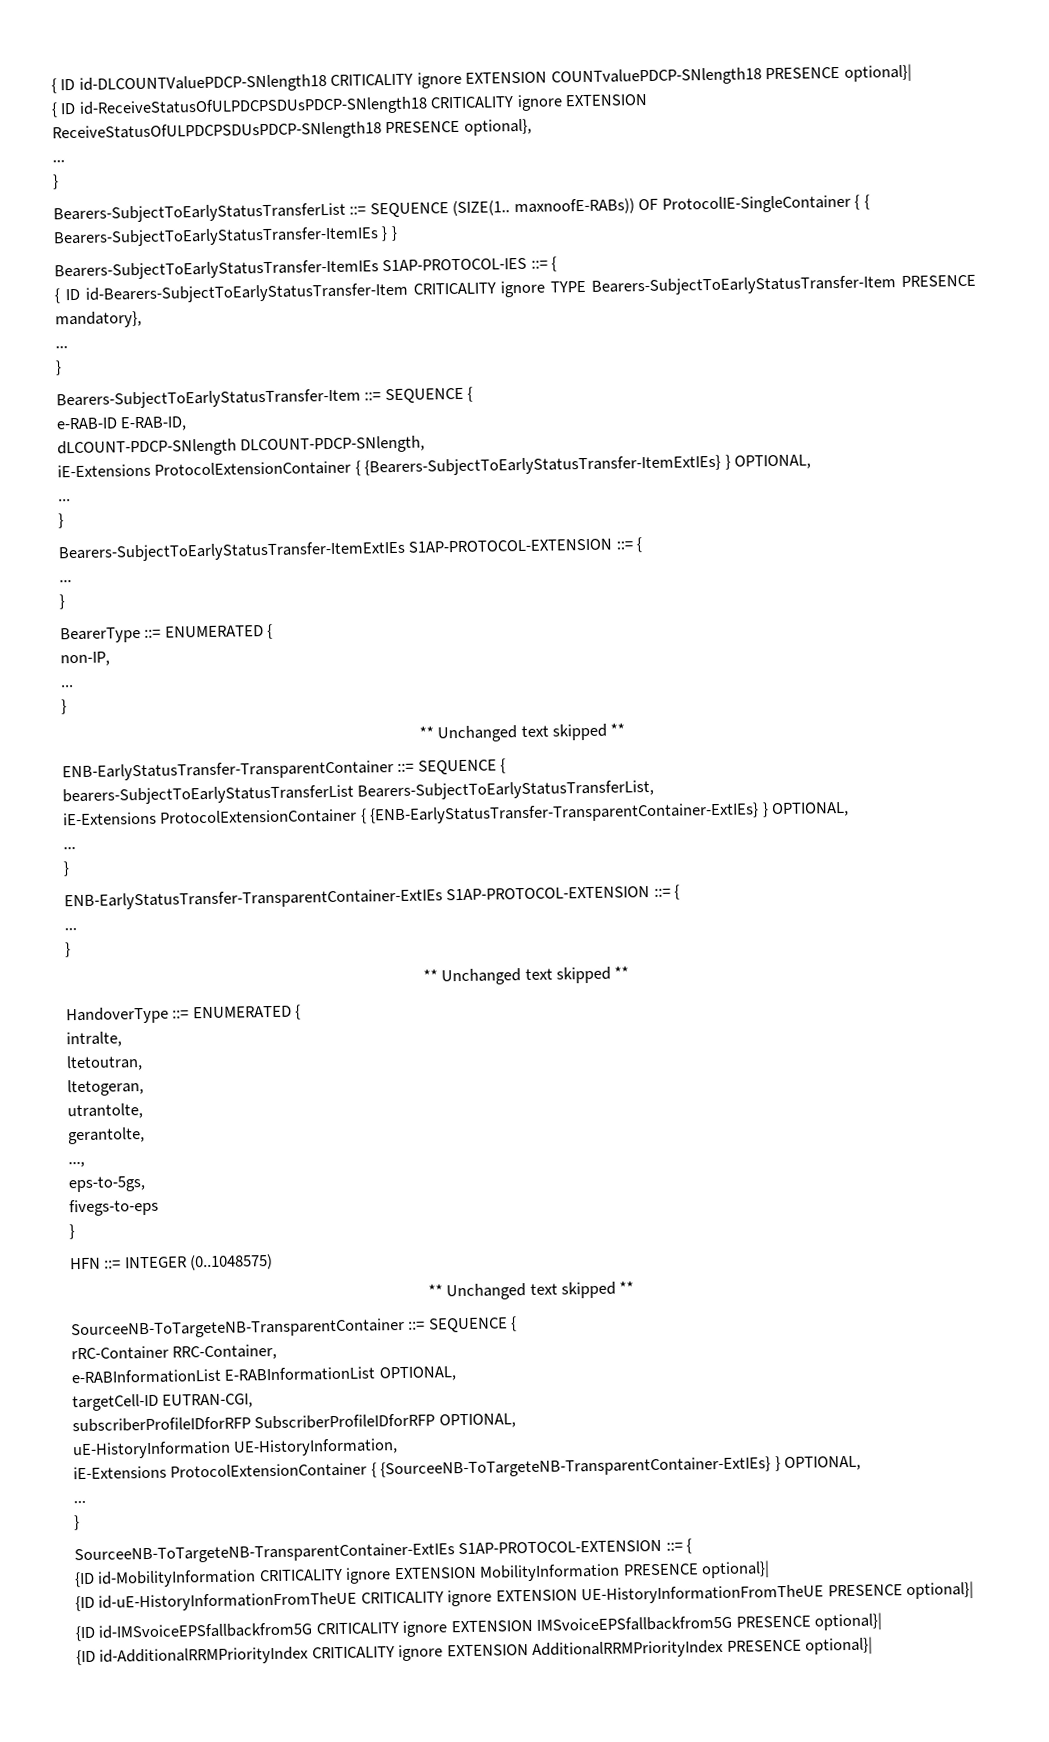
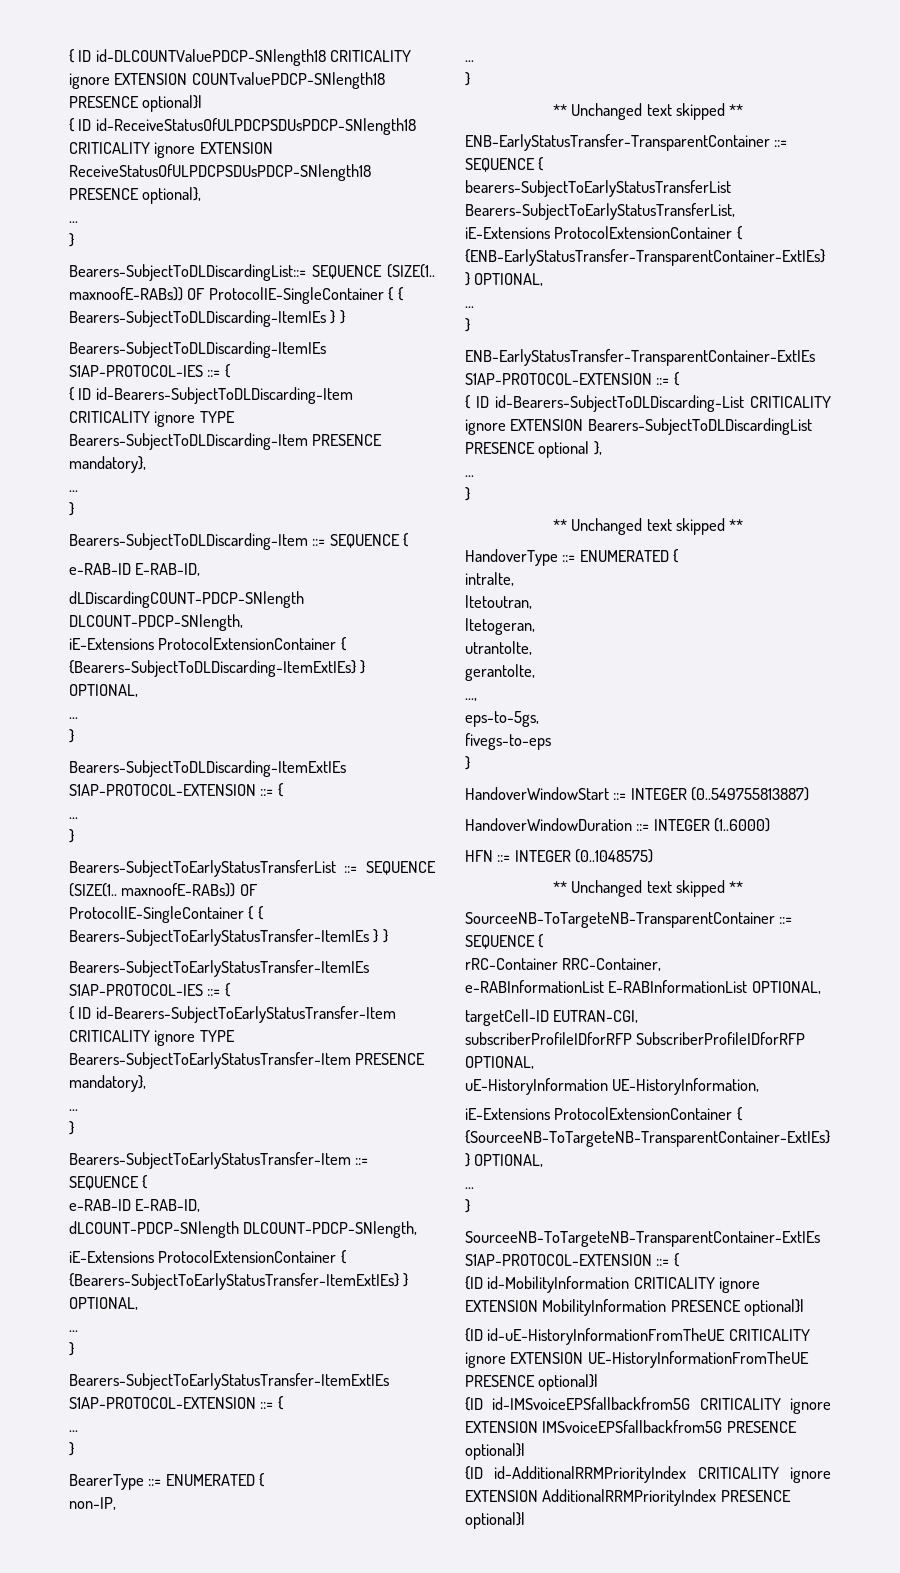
(59, 182) none -> [69,264,435,281] [69,287,404,304] [69,310,345,327] [69,341,326,358] [69,364,231,378] [69,387,353,404] [69,411,235,427] [69,433,383,450] [69,456,146,473] [69,490,78,492] [69,502,74,516] [69,533,410,550] [69,563,201,576] [69,591,304,608] [69,614,243,631] [69,637,347,651] [69,660,366,677] [69,684,138,697] [69,717,78,719] [69,729,74,743] [69,760,346,777] [69,783,284,797] [69,817,78,819] [69,829,74,843] // Bearers-SubjectToDLDiscardingList::= SEQUENCE (SIZE(1.. maxnoofE-RABs)) OF ProtocolIE-SingleContainer { { Bearers-SubjectToDLDiscarding-ItemIEs } } // Bearers-SubjectToDLDiscarding-ItemIEs S1AP-PROTOCOL-IES ::= { // { ID id-Bearers-SubjectToDLDiscarding-Item CRITICALITY ignore TYPE Bearers-SubjectToDLDiscarding-Item PRESENCE mandatory}, // ... // } // Bearers-SubjectToDLDiscarding-Item ::= SEQUENCE { // e-RAB-ID E-RAB-ID, // dLDiscardingCOUNT-PDCP-SNlength DLCOUNT-PDCP-SNlength, // iE-Extensions ProtocolExtensionContainer { {Bearers-SubjectToDLDiscarding-ItemExtIEs} } OPTIONAL, // ... // } // Bearers-SubjectToDLDiscarding-ItemExtIEs S1AP-PROTOCOL-EXTENSION ::= { // ... // }
(681, 892) none -> [465,395,831,412] [465,418,812,435] [465,441,602,458] // { ID id-Bearers-SubjectToDLDiscarding-List CRITICALITY ignore EXTENSION Bearers-SubjectToDLDiscardingList PRESENCE optional },
(75, 1232) none -> [465,787,810,801] [465,818,771,832] // HandoverWindowStart ::= INTEGER (0..549755813887) // HandoverWindowDuration ::= INTEGER (1..6000)

